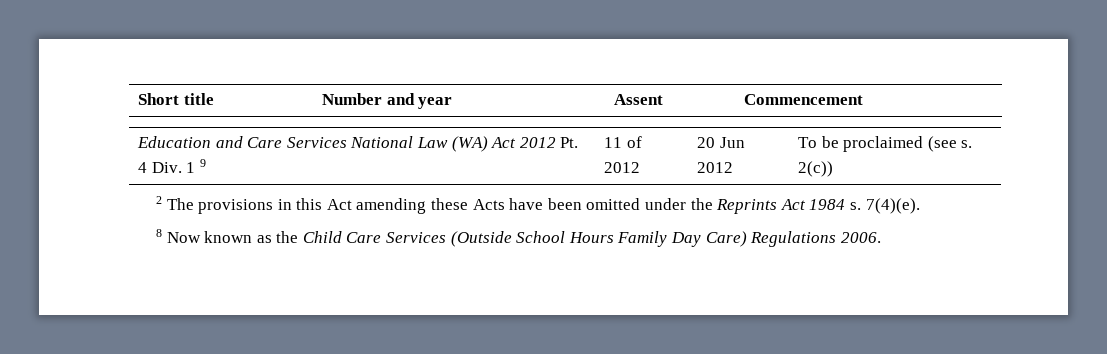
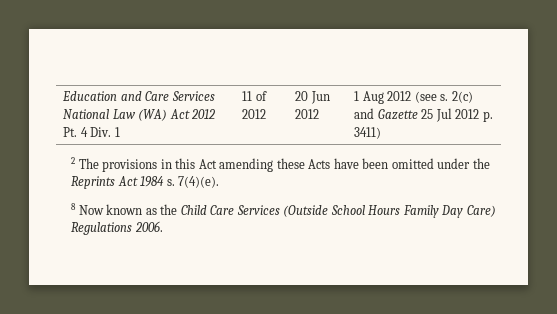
[138,93,214,105] [322,93,453,109] [614,94,664,105] [744,94,864,105] Short title | Number and year | Assent | Commencement // -> (62, 96) none
[199,159,206,167] 9 -> (120, 132) none
[798,136,973,152] [798,161,834,177] To be proclaimed (see s. 2(c)) -> [354,91,473,104] [354,108,493,122] [354,127,382,139] 1 Aug 2012 (see s. 2(c) and Gazette 25 Jul 2012 p. 3411)

